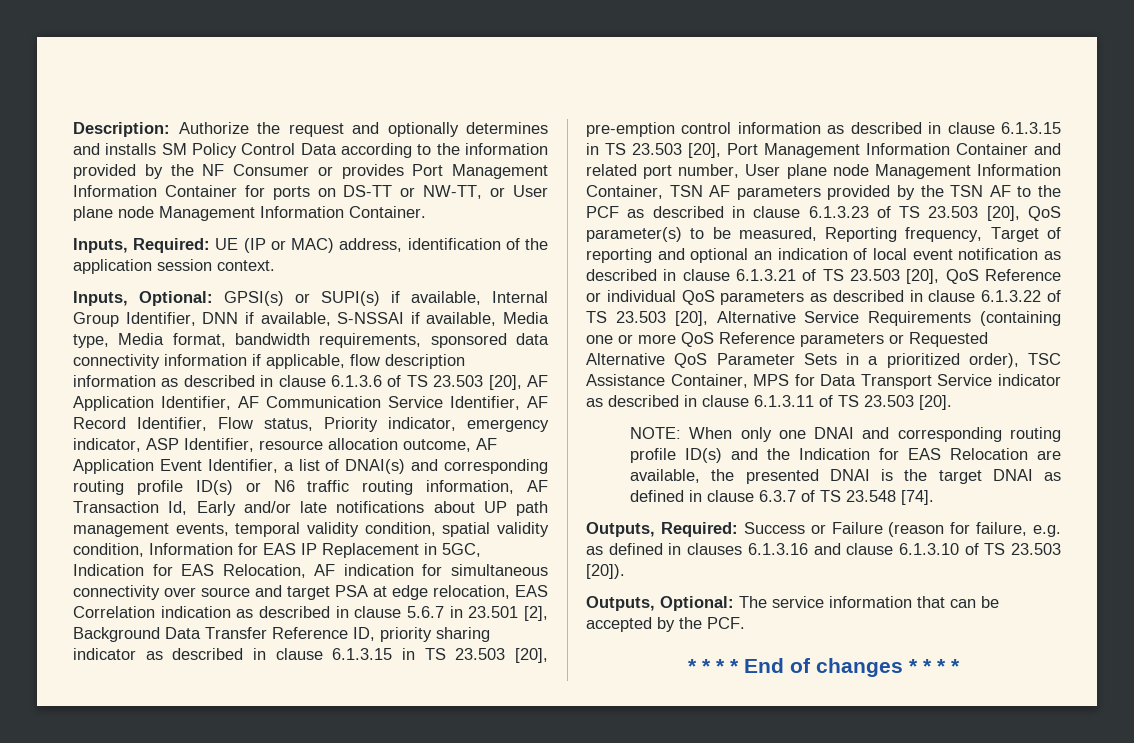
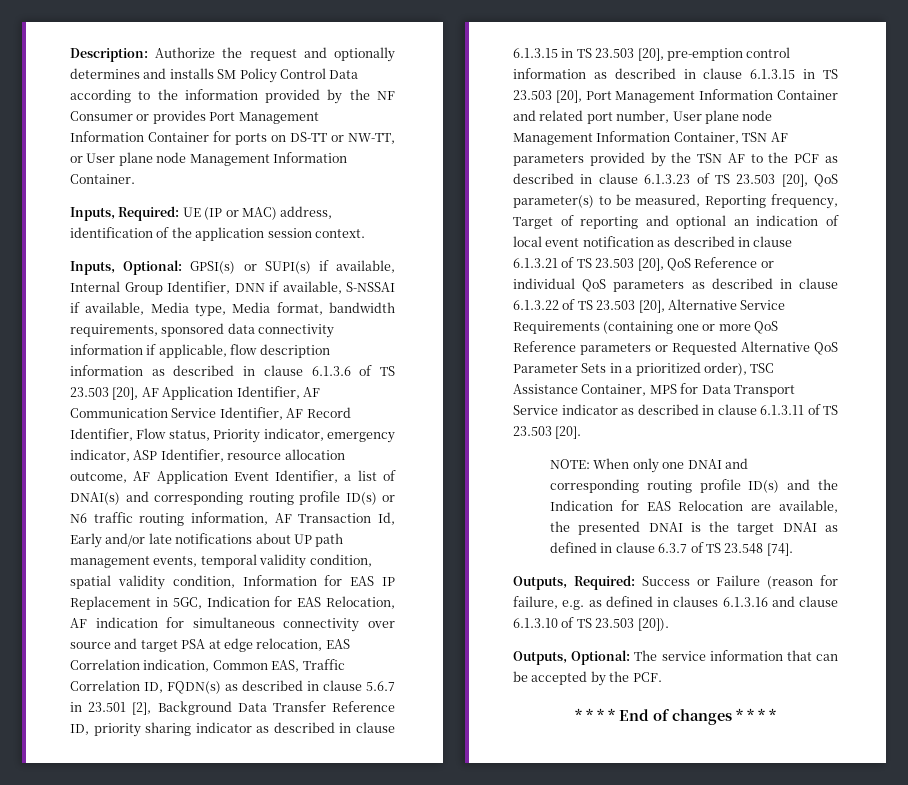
[160,606,231,618] indication -> [143,659,345,672] [70,680,221,694] indication, Common EAS, Traffic Correlation ID, FQDN(s)

